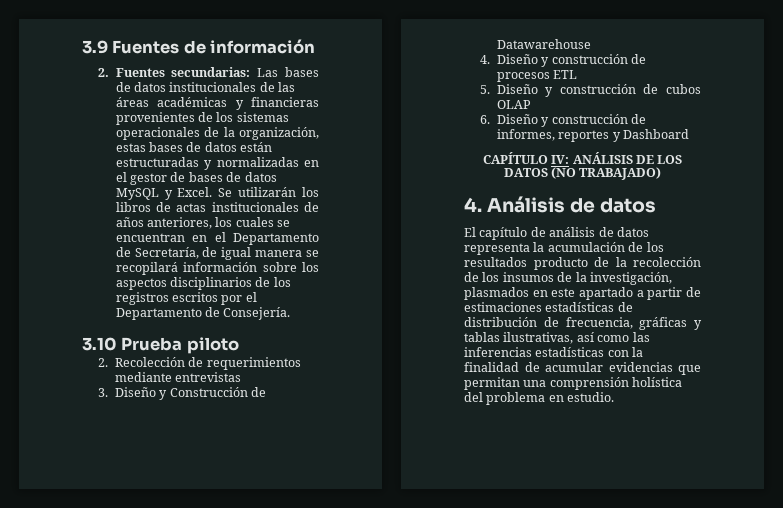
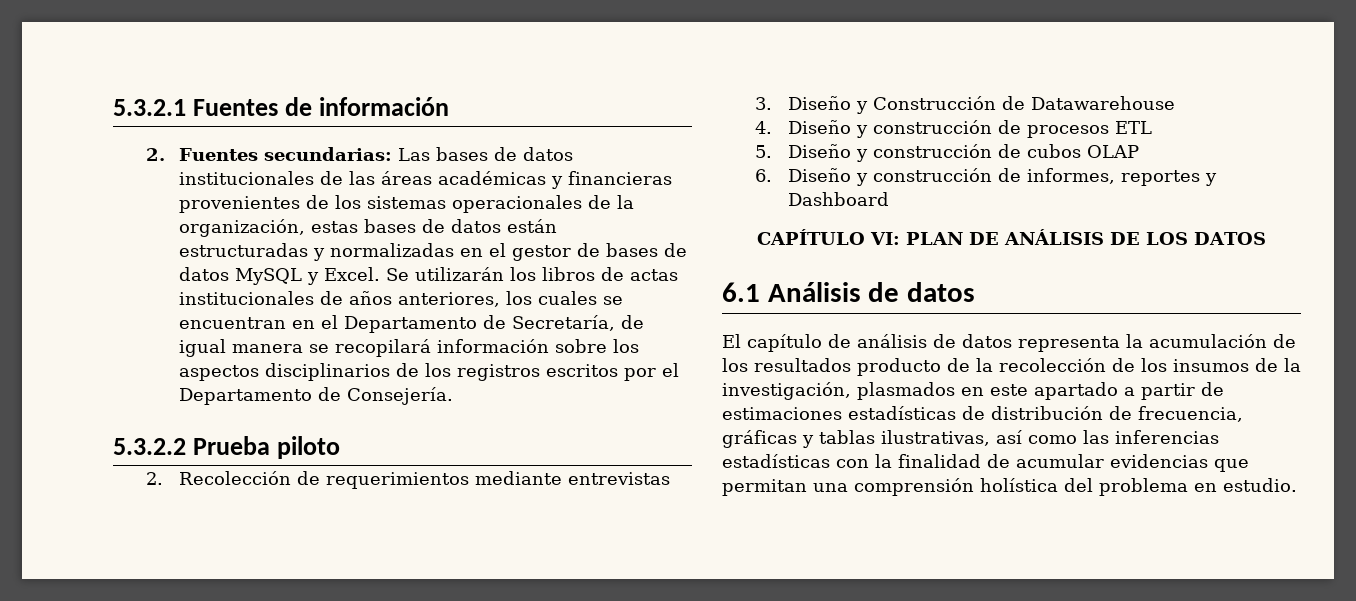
[82,40,108,54] 3.9 -> [113,99,186,116] 5.3.2.1
[82,337,117,351] 3.10 -> [113,438,186,455] 5.3.2.2
[551,155,570,164] IV: -> [870,232,1000,245] VI: PLAN DE
[551,167,662,180] [464,197,482,212] (NO TRABAJADO) // 4. -> [722,282,760,302] // 6.1

